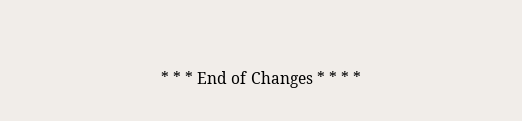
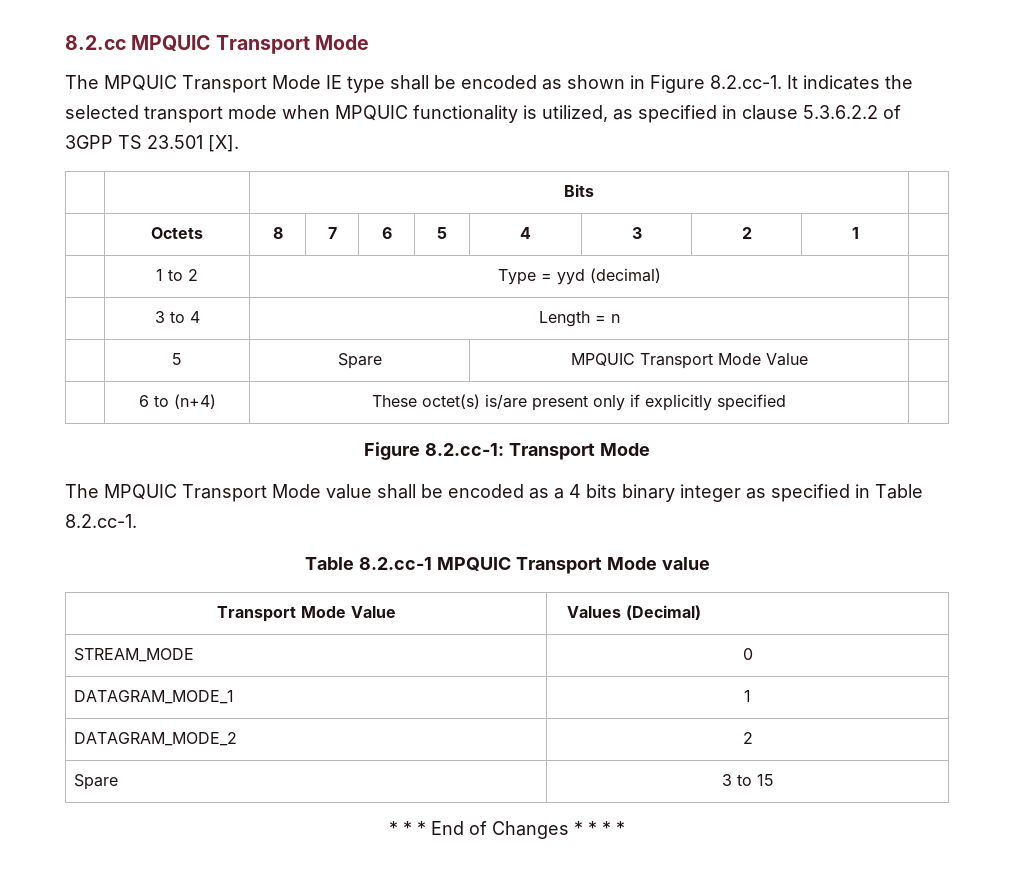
(160, 77) none -> [65,35,369,54] [65,75,913,93] [65,105,901,123] [65,135,239,152] [564,184,594,197] [151,227,203,239] [272,227,283,239] [327,227,337,239] [381,227,392,239] [437,227,447,239] [520,227,531,239] [631,227,642,239] [741,227,752,239] [851,227,859,239] [156,269,198,281] [497,268,661,285] [154,311,200,323] [538,311,620,327] [172,353,182,365] [337,353,382,369] [570,353,808,369] [138,394,216,409] [372,394,786,411] [364,442,650,460] [65,484,923,502] [65,514,137,528] [304,557,710,574] [216,606,396,622] [566,605,701,620] [73,648,194,662] [742,648,753,660] [73,690,234,704] [744,690,751,702] [73,732,237,746] [742,732,753,744] [73,774,118,790] [721,774,774,786] 8.2.cc MPQUIC Transport Mode // The MPQUIC Transport Mode IE type shall be encoded as shown in Figure 8.2.cc-1. It indicates the selected transport mode when MPQUIC functionality is utilized, as specified in clause 5.3.6.2.2 of 3GPP TS 23.501 [X]. // | | Bits | // | Octets | 8 | 7 | 6 | 5 | 4 | 3 | 2 | 1 | // | 1 to 2 | Type = yyd (decimal) | // | 3 to 4 | Length = n | // | 5 | Spare | MPQUIC Transport Mode Value | // | 6 to (n+4) | These octet(s) is/are present only if explicitly specified | // Figure 8.2.cc-1: Transport Mode // The MPQUIC Transport Mode value shall be encoded as a 4 bits binary integer as specified in Table 8.2.cc-1. // Table 8.2.cc-1 MPQUIC Transport Mode value // Transport Mode Value | Values (Decimal) // STREAM_MODE | 0 // DATAGRAM_MODE_1 | 1 // DATAGRAM_MODE_2 | 2 // Spare | 3 to 15 //

